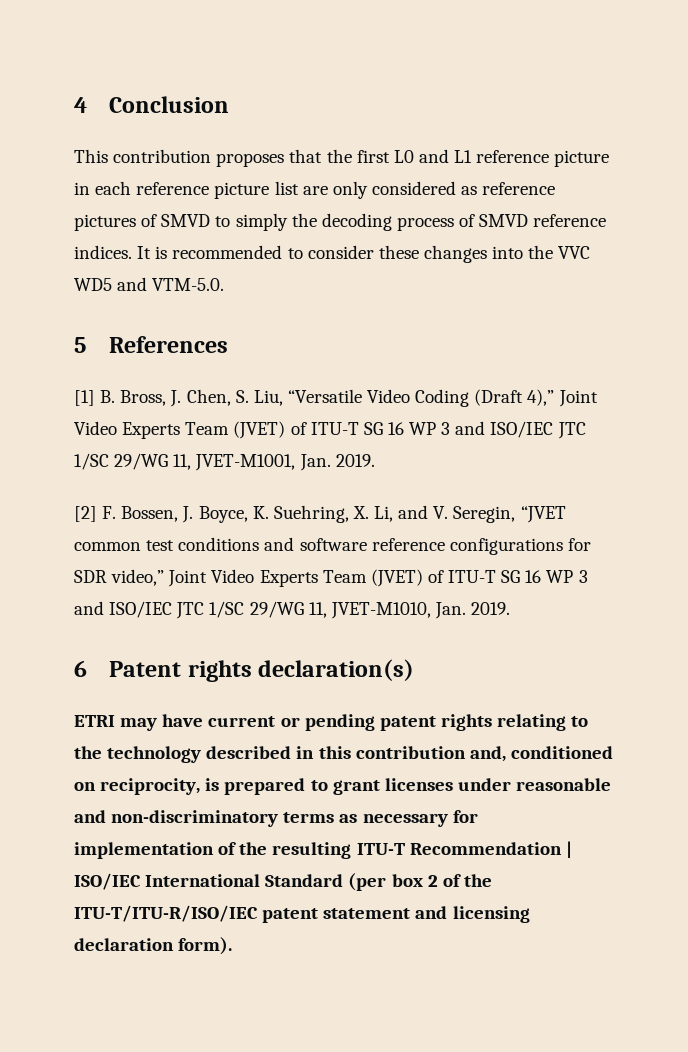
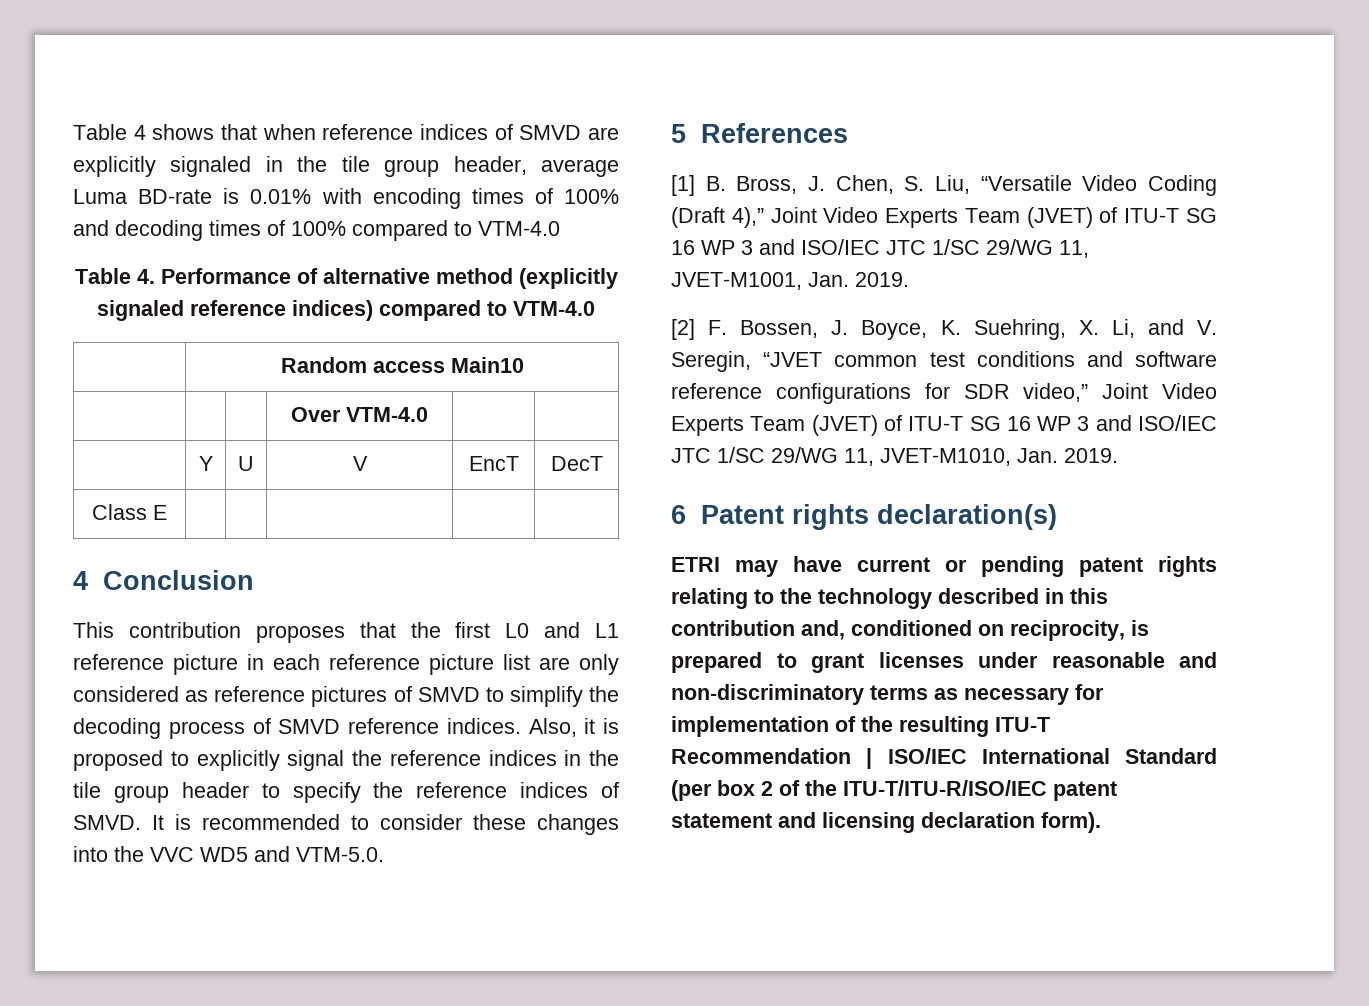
(74, 105) none -> [73,124,619,140] [73,156,619,177] [73,188,619,209] [73,220,560,241] [74,268,618,289] [97,300,595,321] [280,357,524,373] [291,407,429,422] [198,456,213,471] [238,456,254,471] [352,456,368,471] [468,456,519,471] [550,456,603,471] [92,504,167,520] Table 4 shows that when reference indices of SMVD are explicitly signaled in the tile group header, average Luma BD-rate is 0.01% with encoding times of 100% and decoding times of 100% compared to VTM-4.0 // Table 4. Performance of alternative method (explicitly signaled reference indices) compared to VTM-4.0 // | Random access Main10 // | | | Over VTM-4.0 | | // | Y | U | V | EncT | DecT // Class E | | | | | //
[235,213,288,231] simply -> [509,686,583,707] simplify
(132, 252) none -> [528,718,619,737] [73,750,619,771] [73,782,619,803] [73,815,141,830] Also, it is proposed to explicitly signal the reference indices in the tile group header to specify the reference indices of SMVD.

